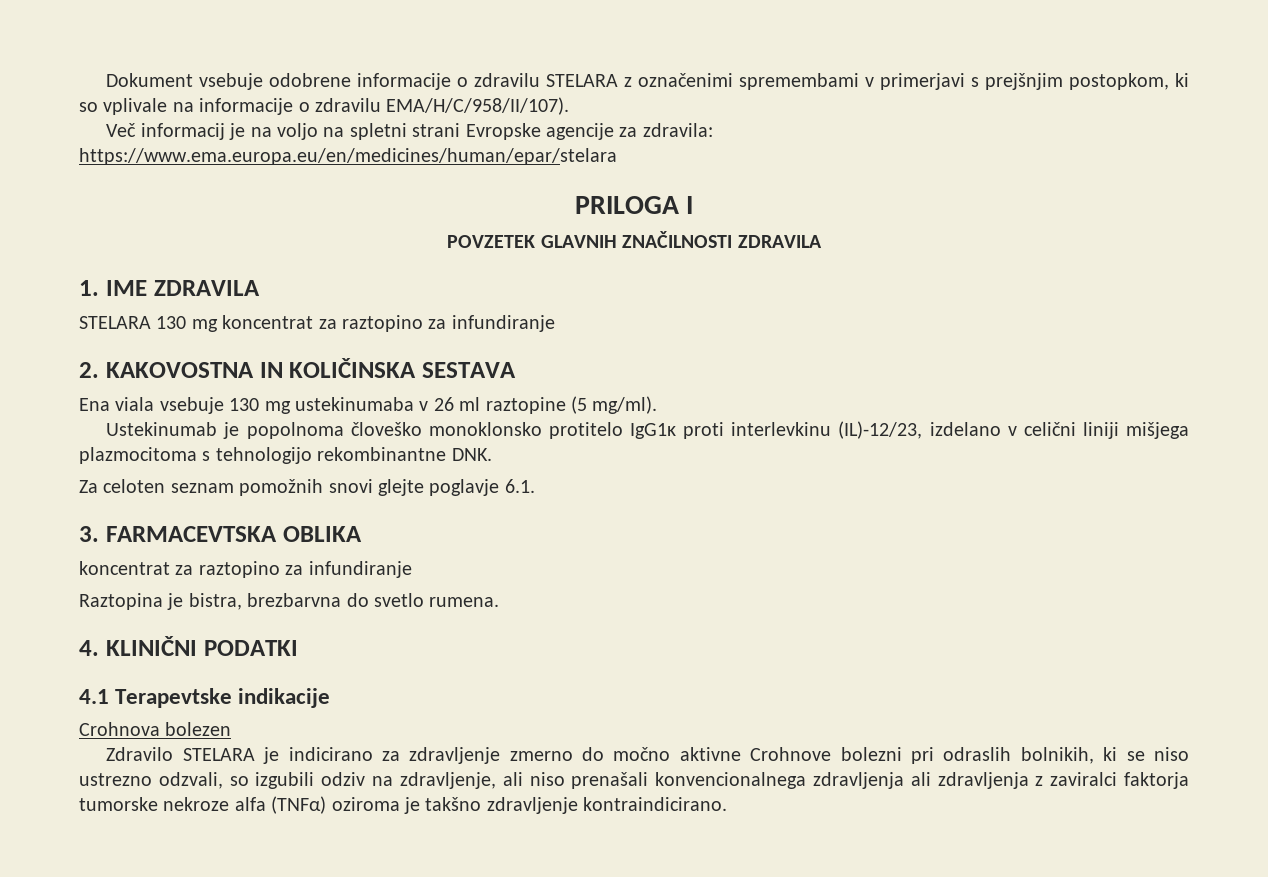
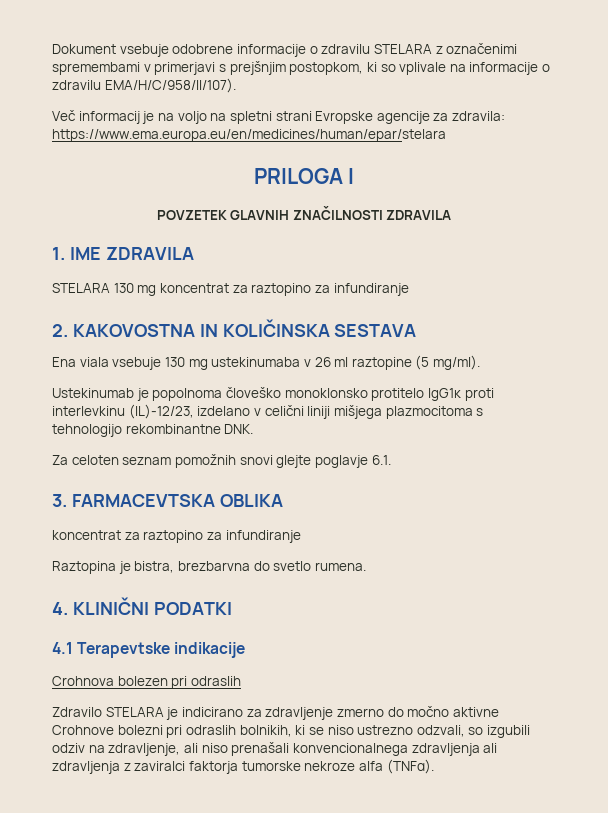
(232, 729) none -> [171,676,241,689] pri odraslih
[271,796,728,814] (TNFα) oziroma je takšno zdravljenje kontraindicirano. -> [386,759,434,774] (TNFα).

